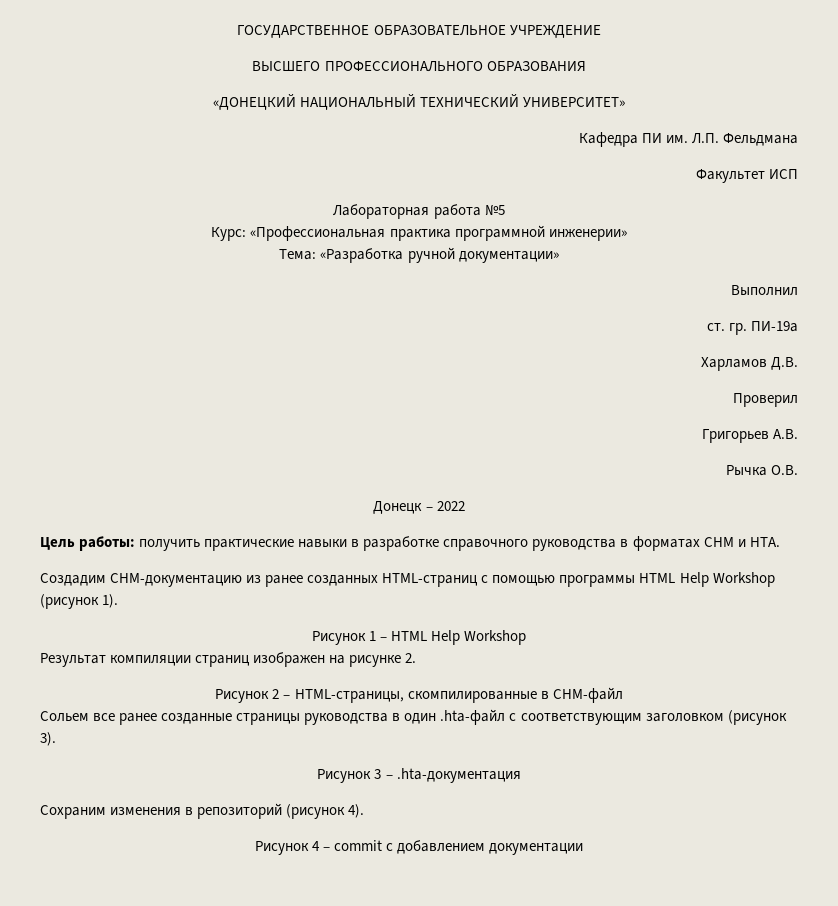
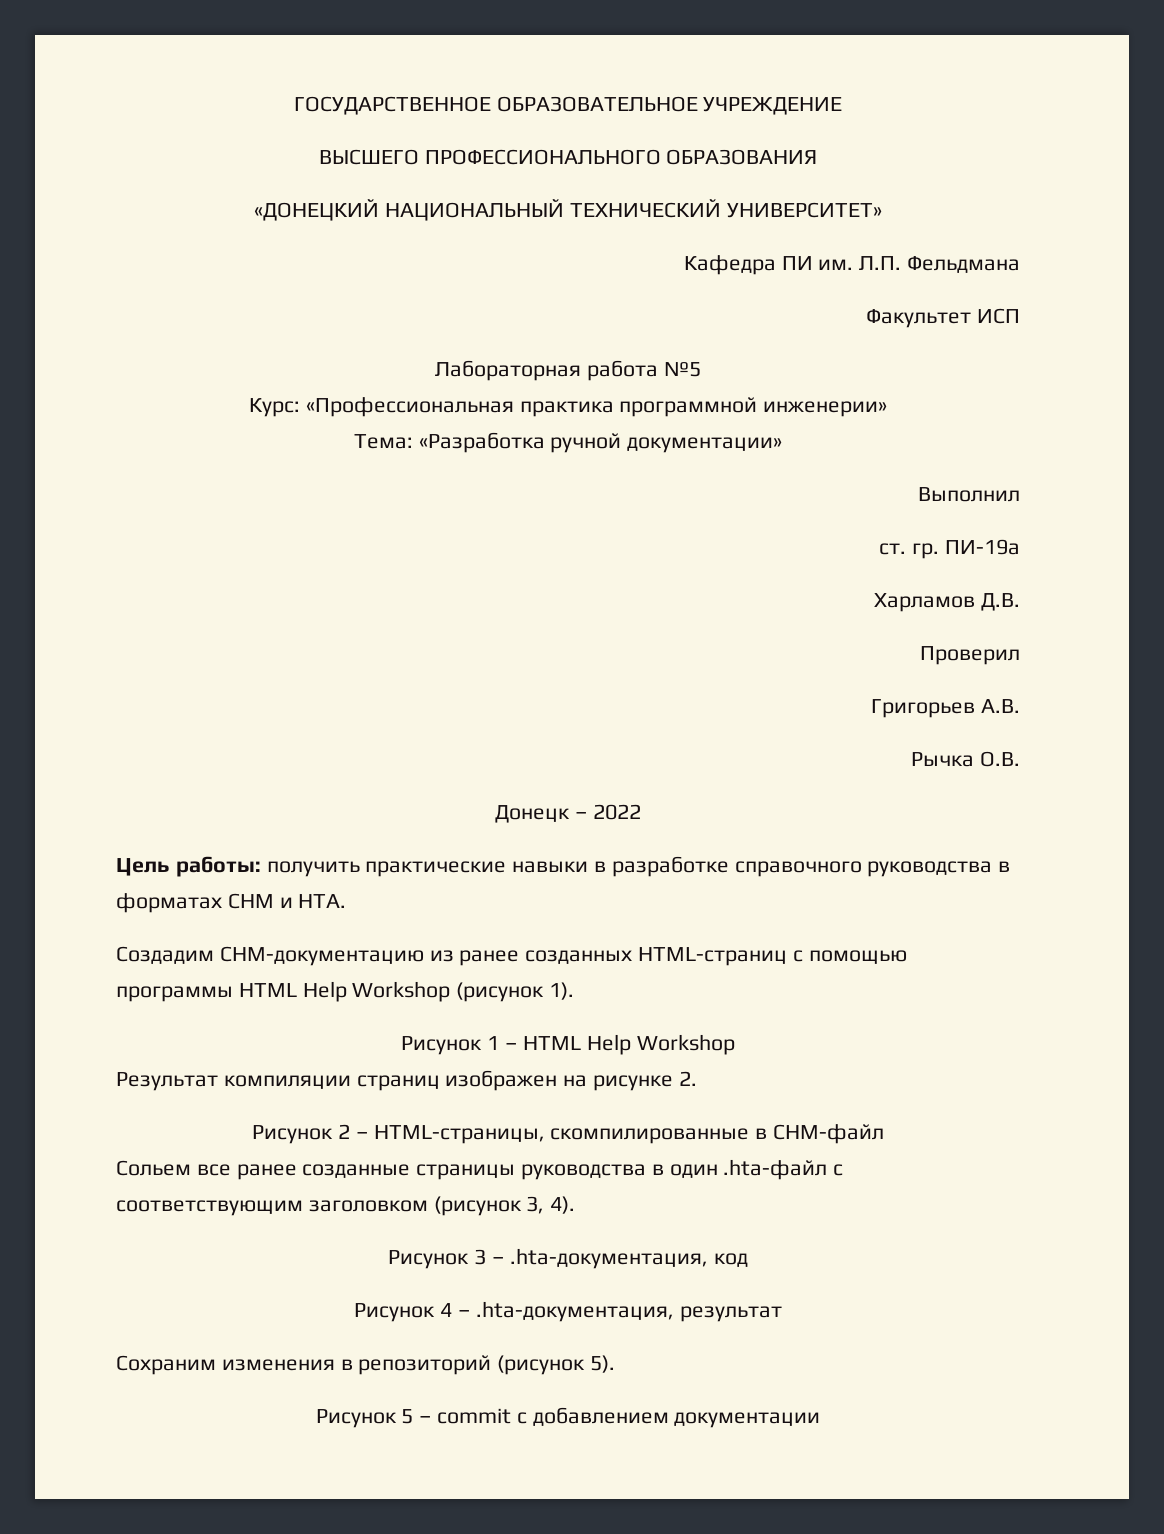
[40,732,56,746] 3). -> [526,1196,576,1214] 3, 4).
[396,768,521,783] .hta-документация -> [509,1248,748,1269] [354,1301,782,1322] .hta-документация, код // Рисунок 4 – .hta-документация, результат
[348,804,365,818] [254,841,320,855] 4). // Рисунок 4 -> [590,1355,616,1373] [315,1409,414,1428] 5). // Рисунок 5

